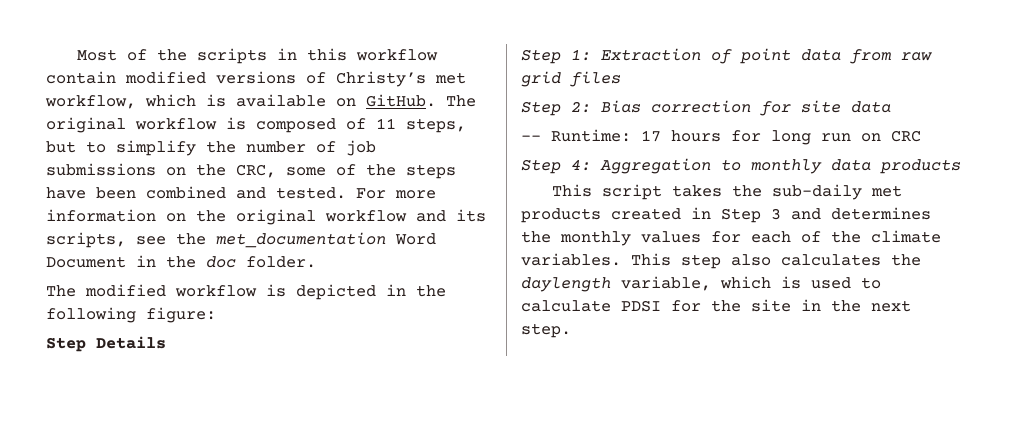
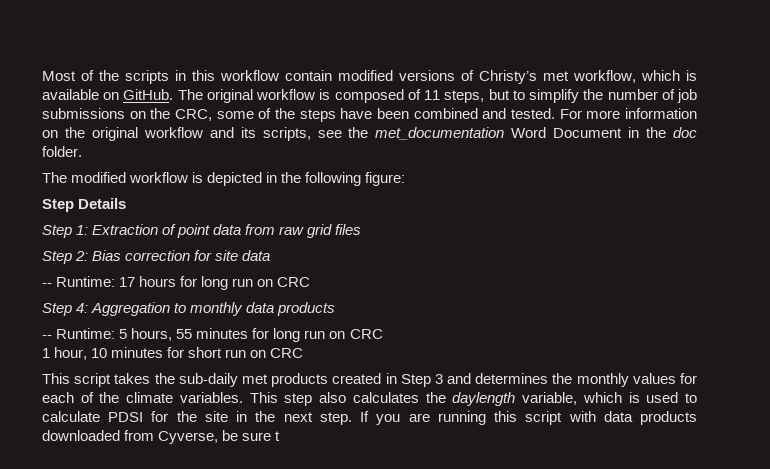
(961, 166) none -> [42,328,383,342] [42,347,304,360] // -- Runtime: 5 hours, 55 minutes for long run on CRC // 1 hour, 10 minutes for short run on CRC
(571, 330) none -> [360,411,698,425] [42,430,281,444] If you are running this script with data products downloaded from Cyverse, be sure t

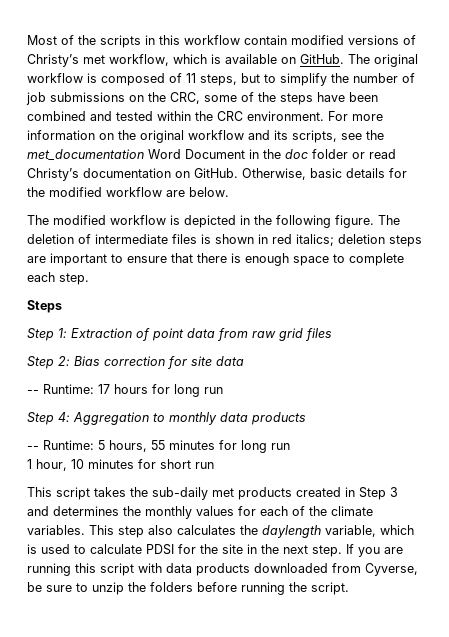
[511,108,555,119] tested. -> [116,111,324,121] tested within the CRC environment.
[42,146,82,157] folder. -> [312,149,396,159] [27,168,407,181] [27,187,229,197] folder or read Christy’s documentation on GitHub. Otherwise, basic details for the modified workflow are below.
[365,172,406,186] [42,198,127,212] figure: // Step Details -> [335,215,400,228] [27,234,422,247] [27,253,404,266] [27,272,89,285] [27,300,62,313] figure. The deletion of intermediate files is shown in red italics; deletion steps are important to ensure that there is enough space to complete each step. // Steps
[257,277,311,287] on CRC -> (223, 390) none
[329,329,383,339] on CRC -> (290, 446) none
[250,348,304,358] on CRC -> (214, 465) none
[275,431,281,441] t -> [76,582,349,595] to unzip the folders before running the script.

